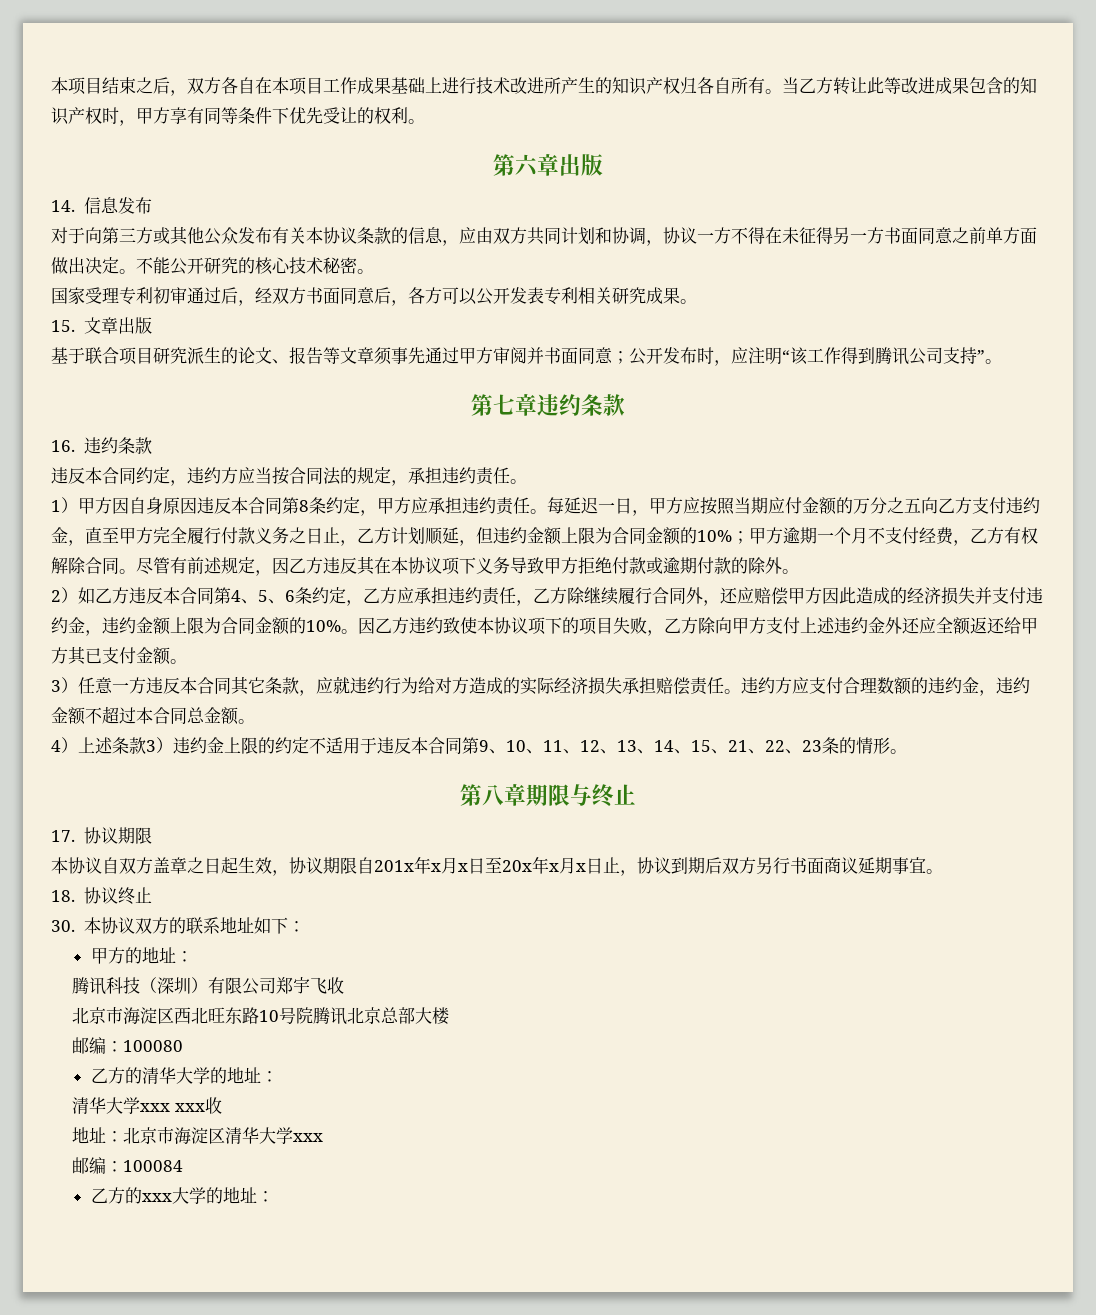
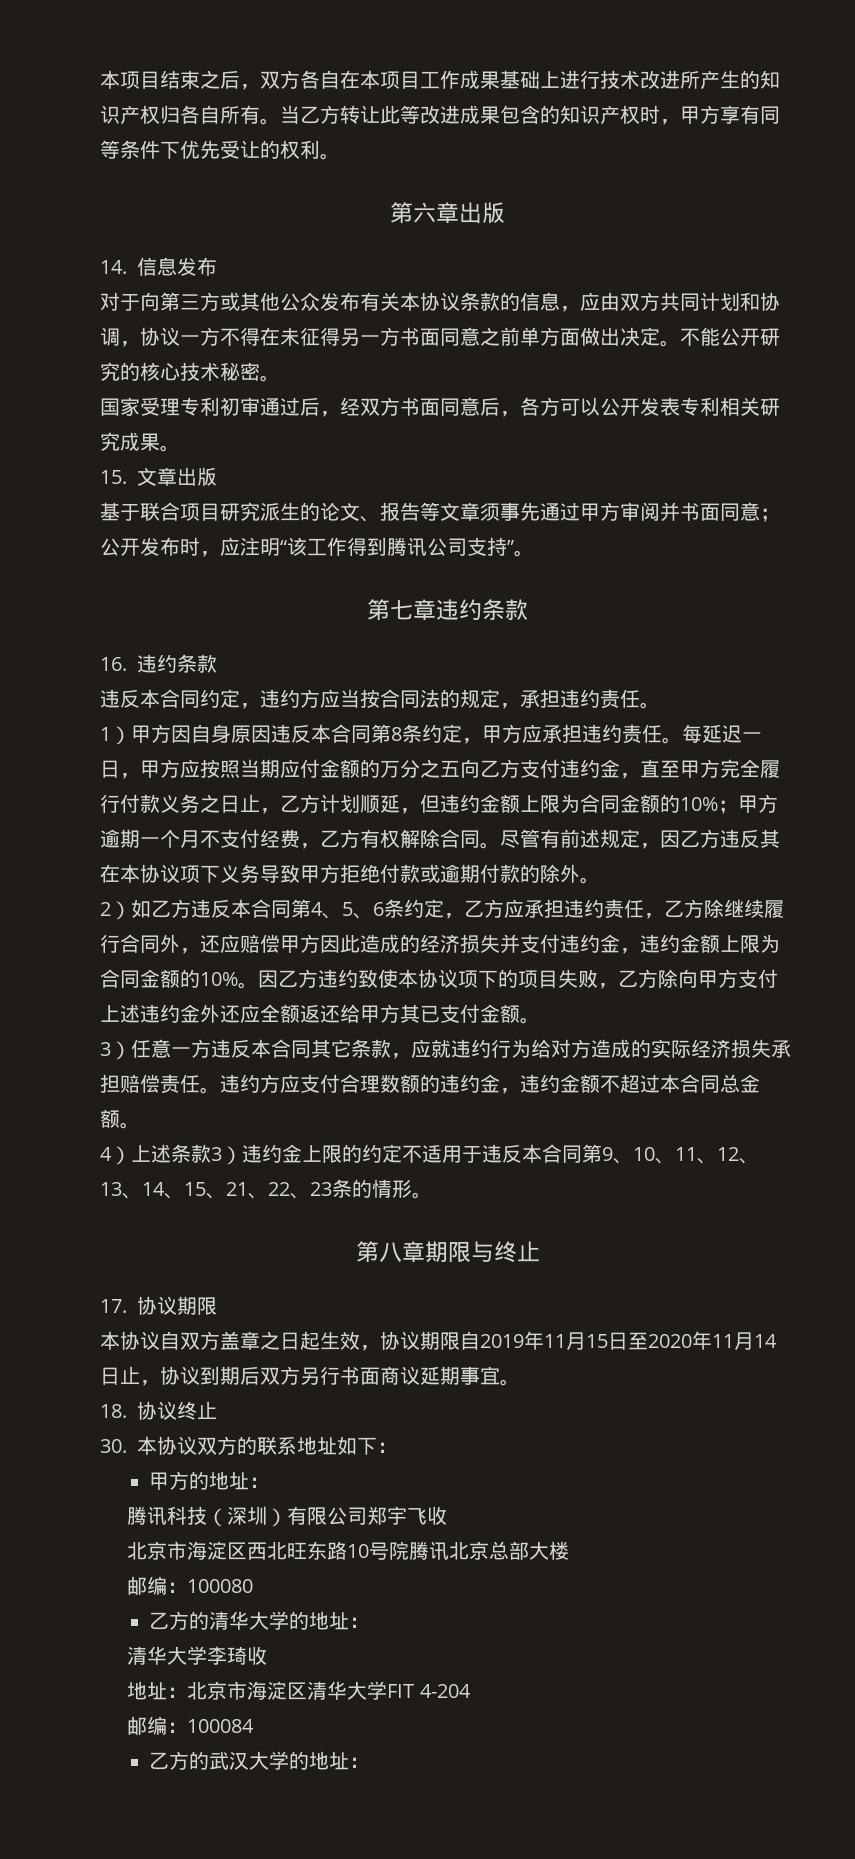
[374,856,586,874] 201x年x月x日至20x年x月x -> [480,1331,777,1350] 2019年11月15日至2020年11月14
[140,1103,205,1112] xxx xxx -> [207,1646,248,1665] 李琦
[293,1133,324,1142] xxx -> [387,1684,471,1698] FIT 4-204
[141,1193,172,1202] xxx -> [209,1751,250,1770] 武汉

